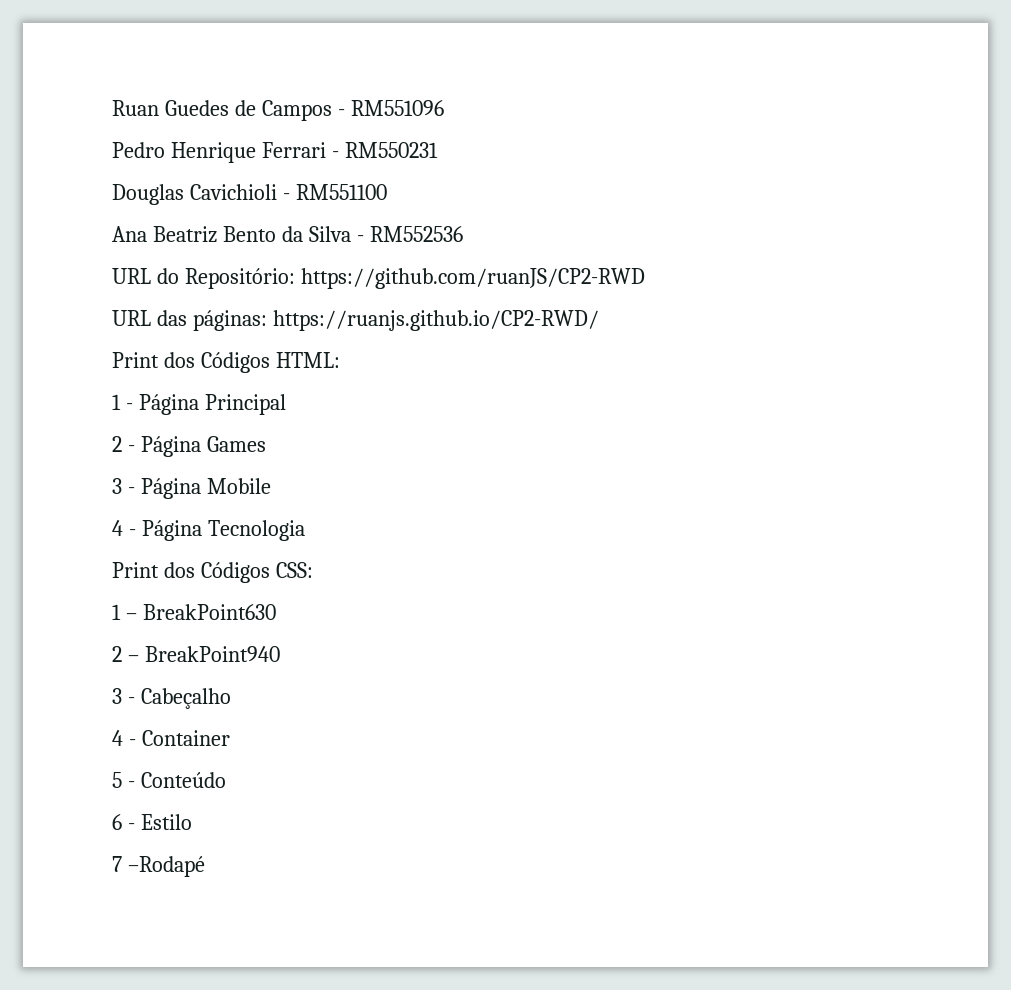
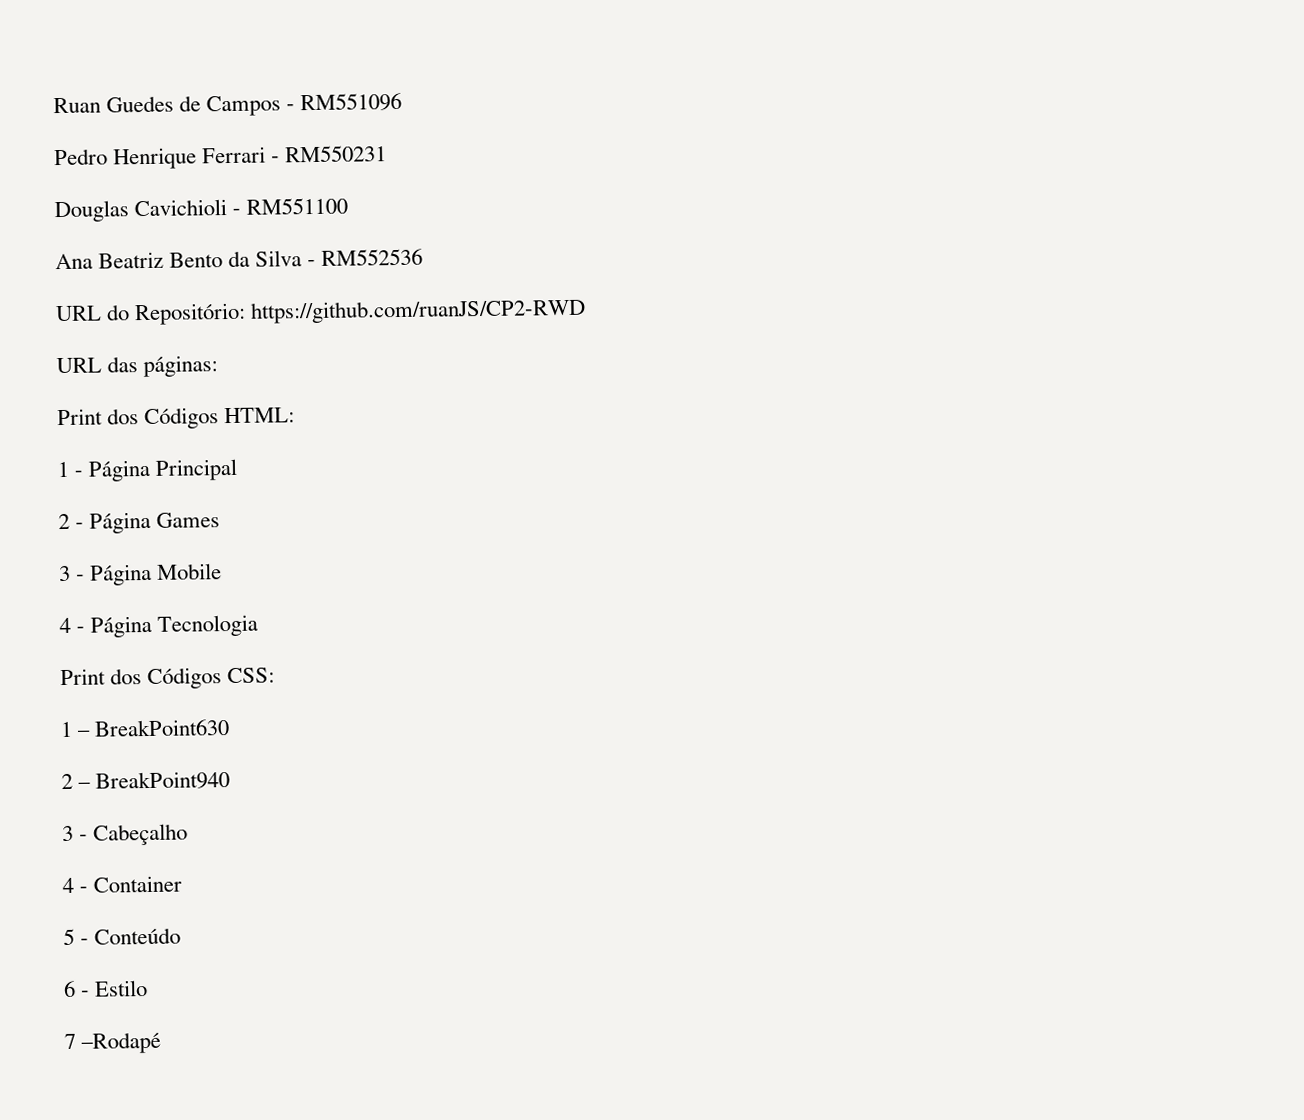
[272,310,599,331] https://ruanjs.github.io/CP2-RWD/ -> (219, 366) none

